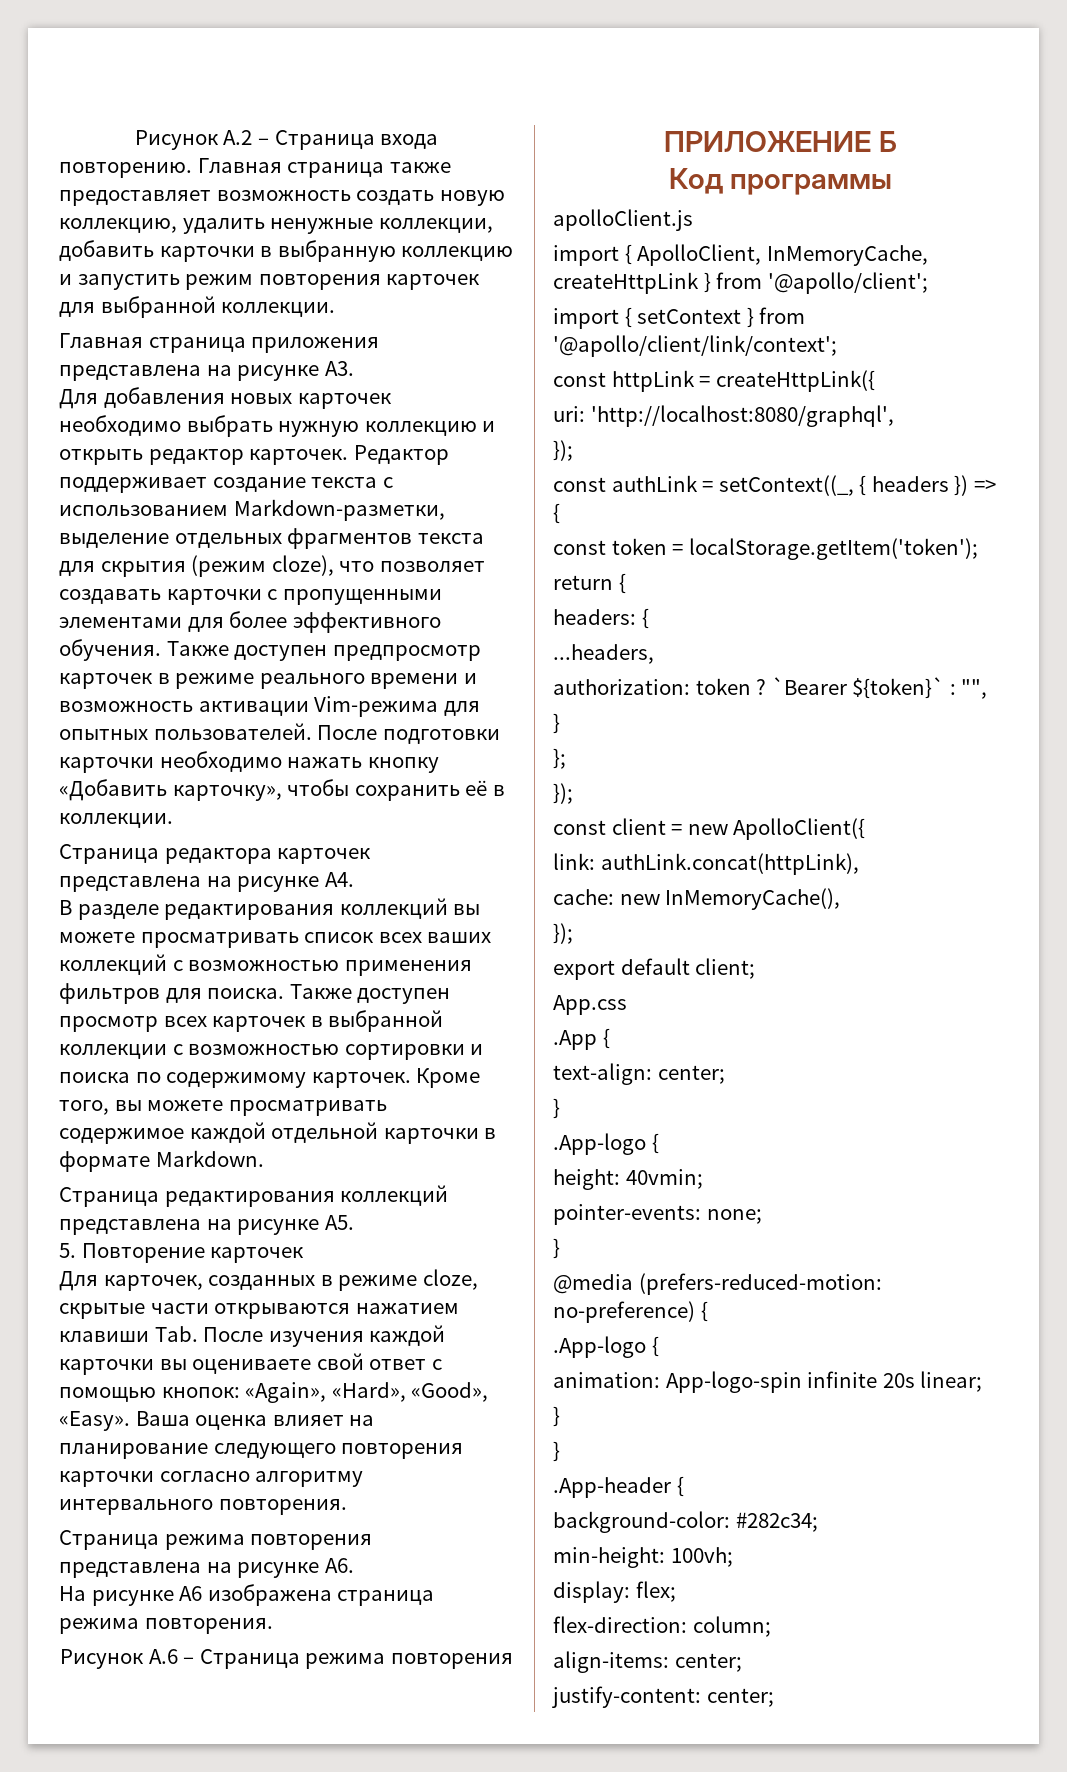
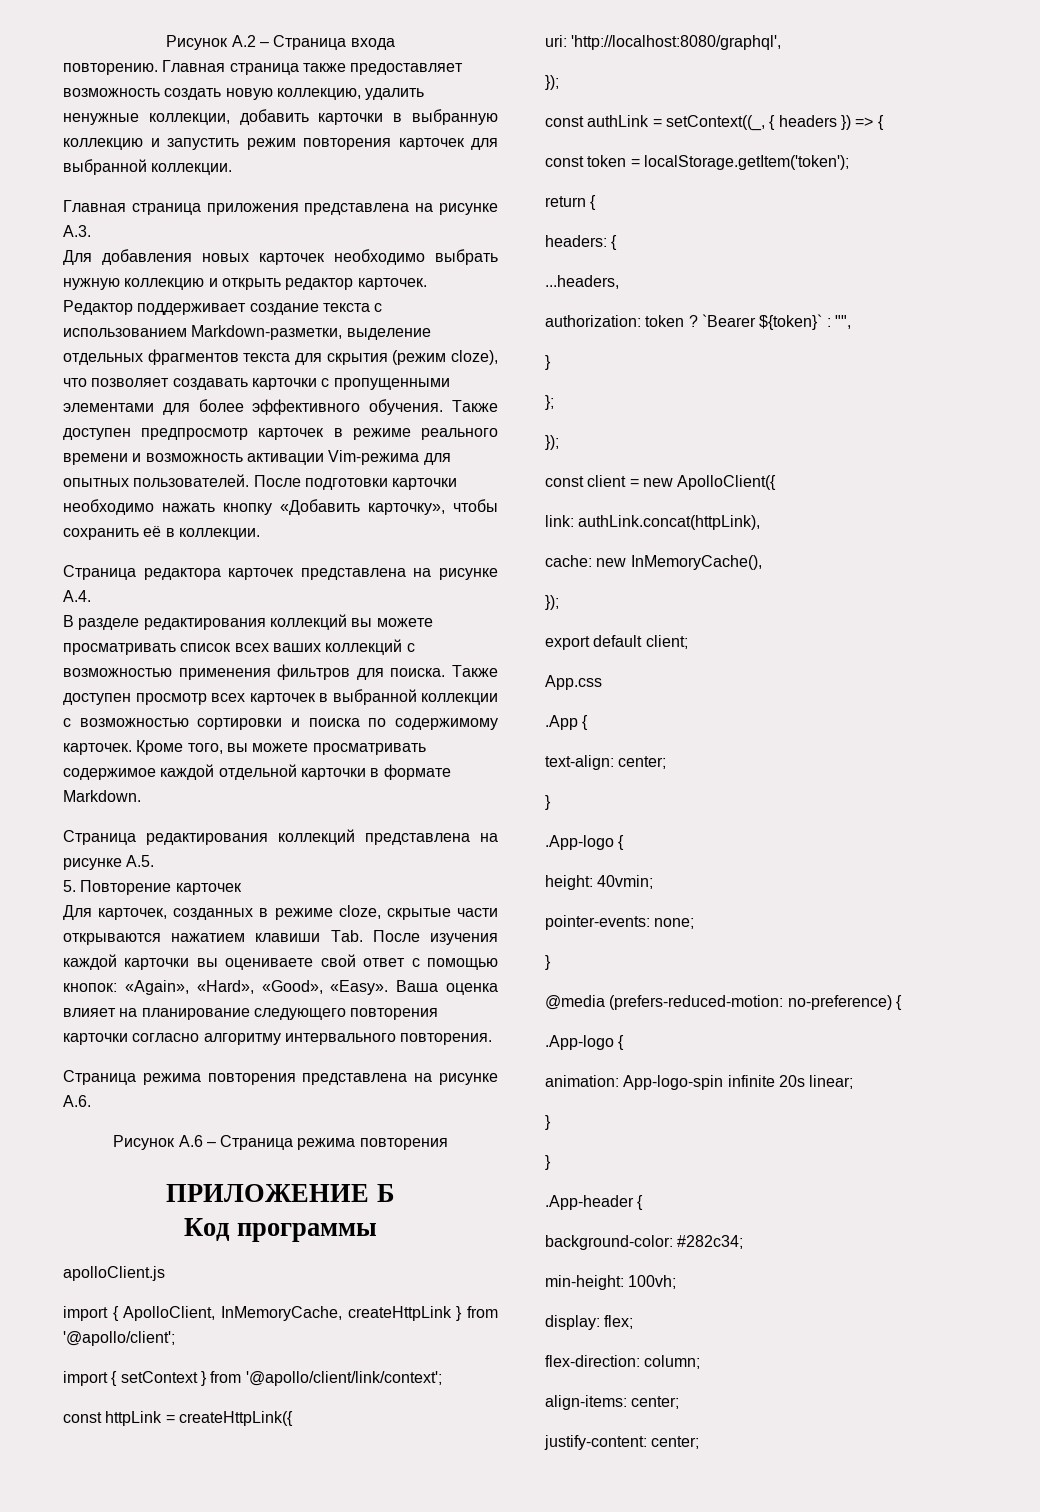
[324,361,354,376] А3. -> [63,225,91,237] А.3.
[324,872,354,887] А4. -> [63,590,91,602] А.4.
[324,1215,354,1230] А5. -> [126,855,155,867] А.5.
[324,1558,354,1573] [59,1584,435,1606] [59,1618,273,1634] А6. // На рисунке А6 изображена страница режима повторения. -> [63,1095,91,1107] А.6.

